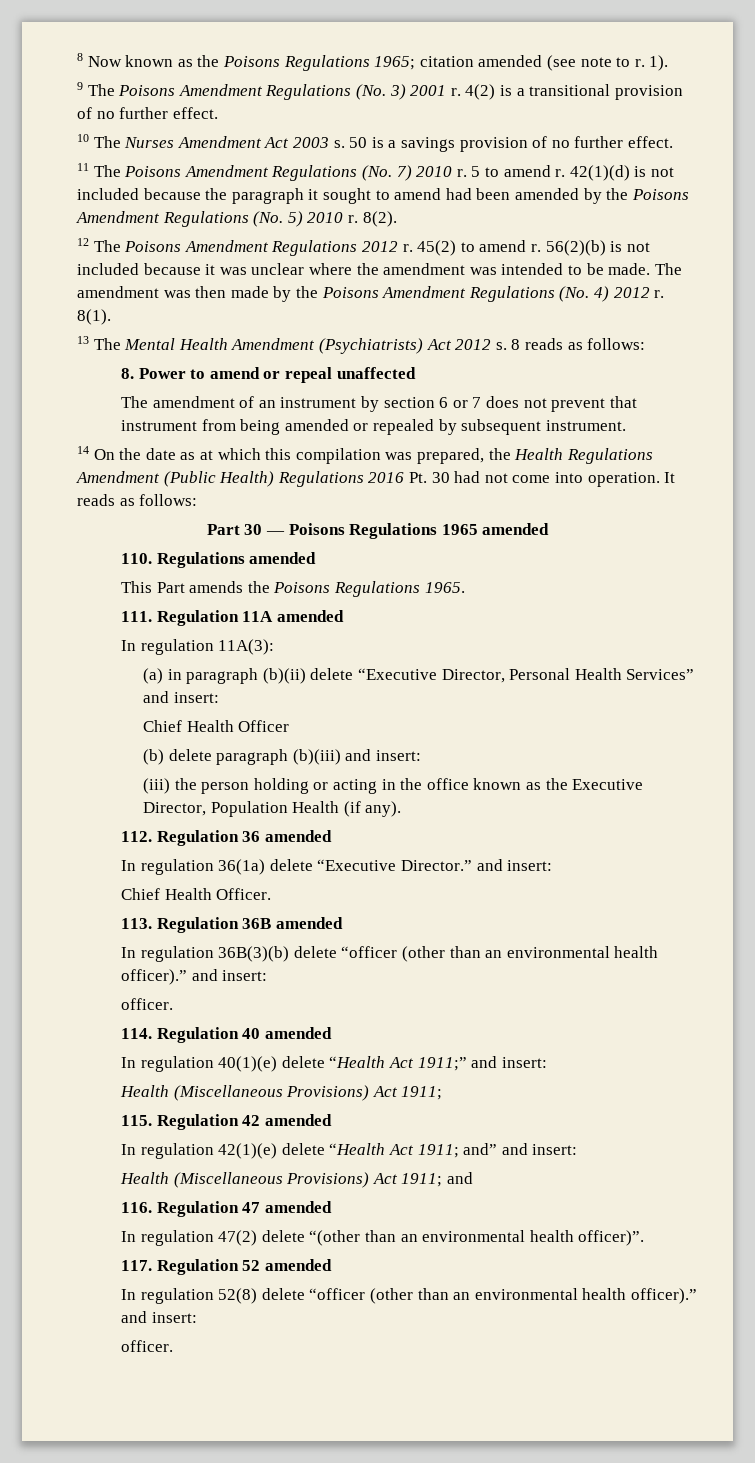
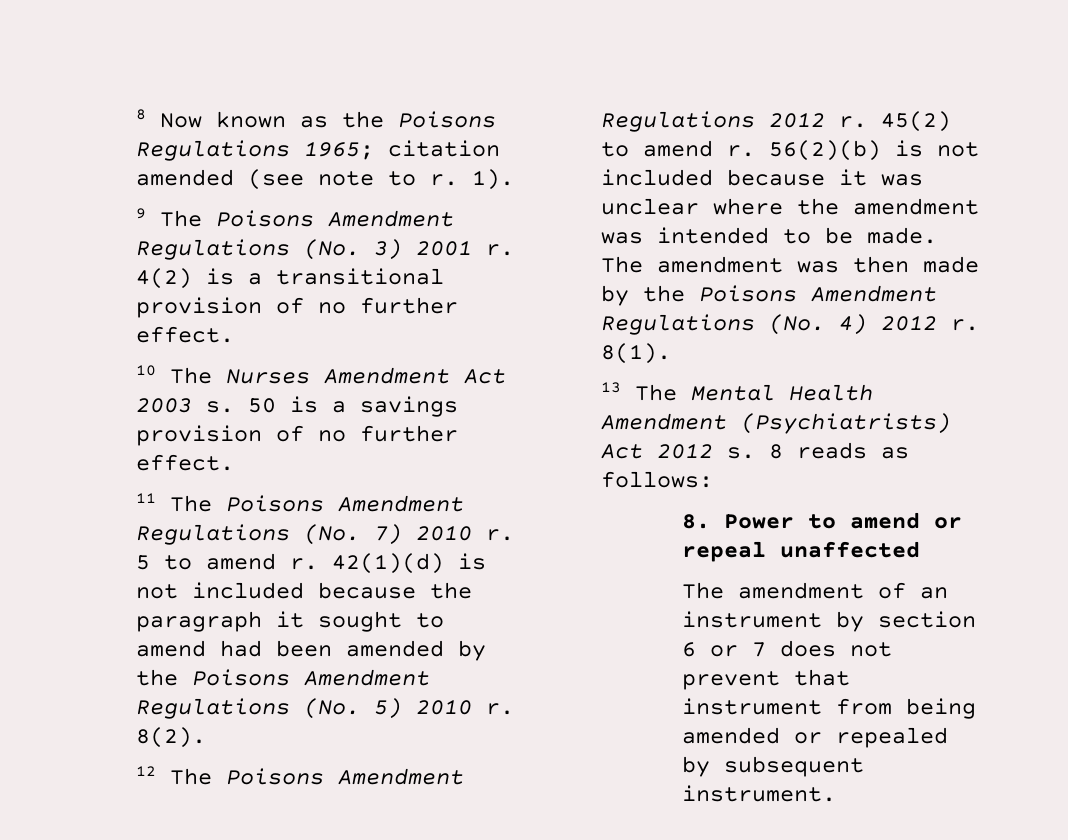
[77,446,653,464] [76,471,676,487] [77,494,198,506] [206,523,550,539] [121,552,317,568] [121,581,465,597] [121,610,344,626] [121,639,275,655] [143,668,695,684] [143,691,219,703] [143,720,290,732] [143,749,421,765] [143,778,644,794] [143,801,402,817] [121,830,332,846] [121,859,553,875] [121,888,272,900] [121,917,343,933] [121,946,659,962] [121,969,268,985] [121,998,174,1010] [121,1027,332,1043] [121,1056,547,1072] [120,1085,443,1101] [121,1114,332,1130] [121,1143,578,1159] [120,1172,473,1188] [121,1201,332,1217] [121,1230,645,1246] [121,1259,332,1275] [121,1288,697,1304] [121,1311,197,1323] [121,1340,174,1352] // 14 On the date as at which this compilation was prepared, the Health Regulations Amendment (Public Health) Regulations 2016 Pt. 30 had not come into operation. It reads as follows: // Part 30 — Poisons Regulations 1965 amended // 110. Regulations amended // This Part amends the Poisons Regulations 1965. // 111. Regulation 11A amended // In regulation 11A(3): // (a) in paragraph (b)(ii) delete “Executive Director, Personal Health Services” and insert: // Chief Health Officer // (b) delete paragraph (b)(iii) and insert: // (iii) the person holding or acting in the office known as the Executive Director, Population Health (if any). // 112. Regulation 36 amended // In regulation 36(1a) delete “Executive Director.” and insert: // Chief Health Officer. // 113. Regulation 36B amended // In regulation 36B(3)(b) delete “officer (other than an environmental health officer).” and insert: // officer. // 114. Regulation 40 amended // In regulation 40(1)(e) delete “Health Act 1911;” and insert: // Health (Miscellaneous Provisions) Act 1911; // 115. Regulation 42 amended // In regulation 42(1)(e) delete “Health Act 1911; and” and insert: // Health (Miscellaneous Provisions) Act 1911; and // 116. Regulation 47 amended // In regulation 47(2) delete “(other than an environmental health officer)”. // 117. Regulation 52 amended // In regulation 52(8) delete “officer (other than an environmental health officer).” and insert: // officer. -> (836, 793) none

